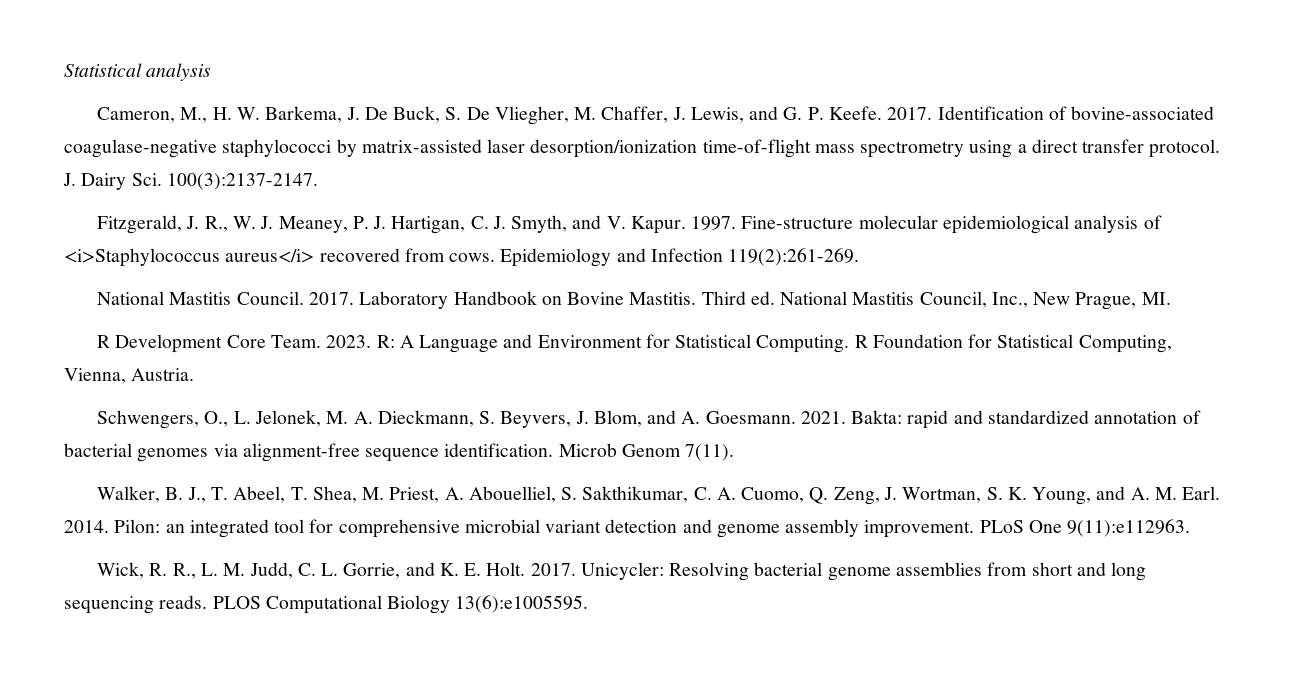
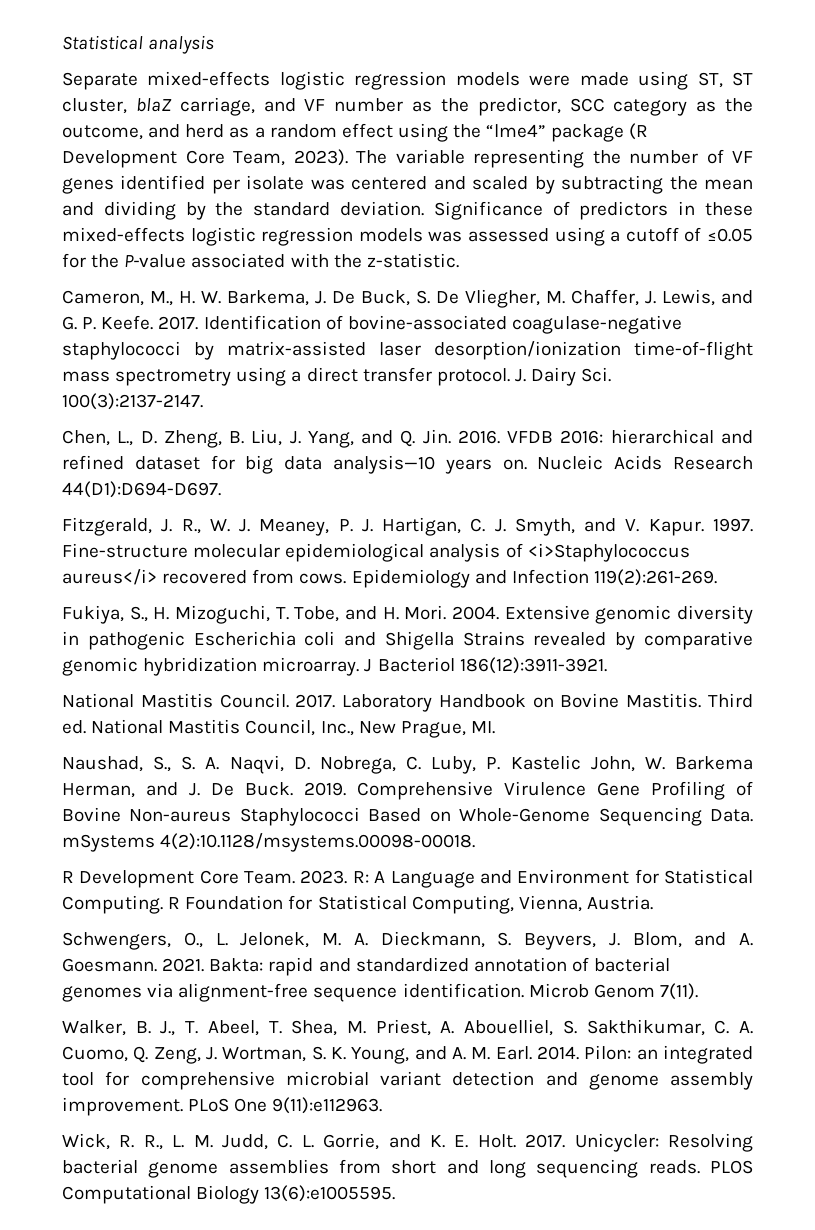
(212, 72) none -> [62,71,754,90] [62,97,754,116] [62,123,649,142] [62,149,753,168] [62,175,753,194] [62,201,753,220] [62,227,754,246] [62,253,459,268] // Separate mixed-effects logistic regression models were made using ST, ST cluster, blaZ carriage, and VF number as the predictor, SCC category as the outcome, and herd as a random effect using the “lme4” package (R Development Core Team, 2023). The variable representing the number of VF genes identified per isolate was centered and scaled by subtracting the mean and dividing by the standard deviation. Significance of predictors in these mixed-effects logistic regression models was assessed using a cutoff of ≤0.05 for the P-value associated with the z-statistic.
(318, 181) none -> [62,429,753,448] [62,455,753,474] [62,481,221,498] // Chen, L., D. Zheng, B. Liu, J. Yang, and Q. Jin. 2016. VFDB 2016: hierarchical and refined dataset for big data analysis—10 years on. Nucleic Acids Research 44(D1):D694-D697.
(860, 257) none -> [62,605,753,624] [62,631,754,650] [62,657,607,676] // Fukiya, S., H. Mizoguchi, T. Tobe, and H. Mori. 2004. Extensive genomic diversity in pathogenic Escherichia coli and Shigella Strains revealed by comparative genomic hybridization microarray. J Bacteriol 186(12):3911-3921.
(1171, 298) none -> [62,755,753,774] [62,781,753,800] [62,807,754,826] [62,833,476,852] // Naushad, S., S. A. Naqvi, D. Nobrega, C. Luby, P. Kastelic John, W. Barkema Herman, and J. De Buck. 2019. Comprehensive Virulence Gene Profiling of Bovine Non-aureus Staphylococci Based on Whole-Genome Sequencing Data. mSystems 4(2):10.1128/msystems.00098-00018.

